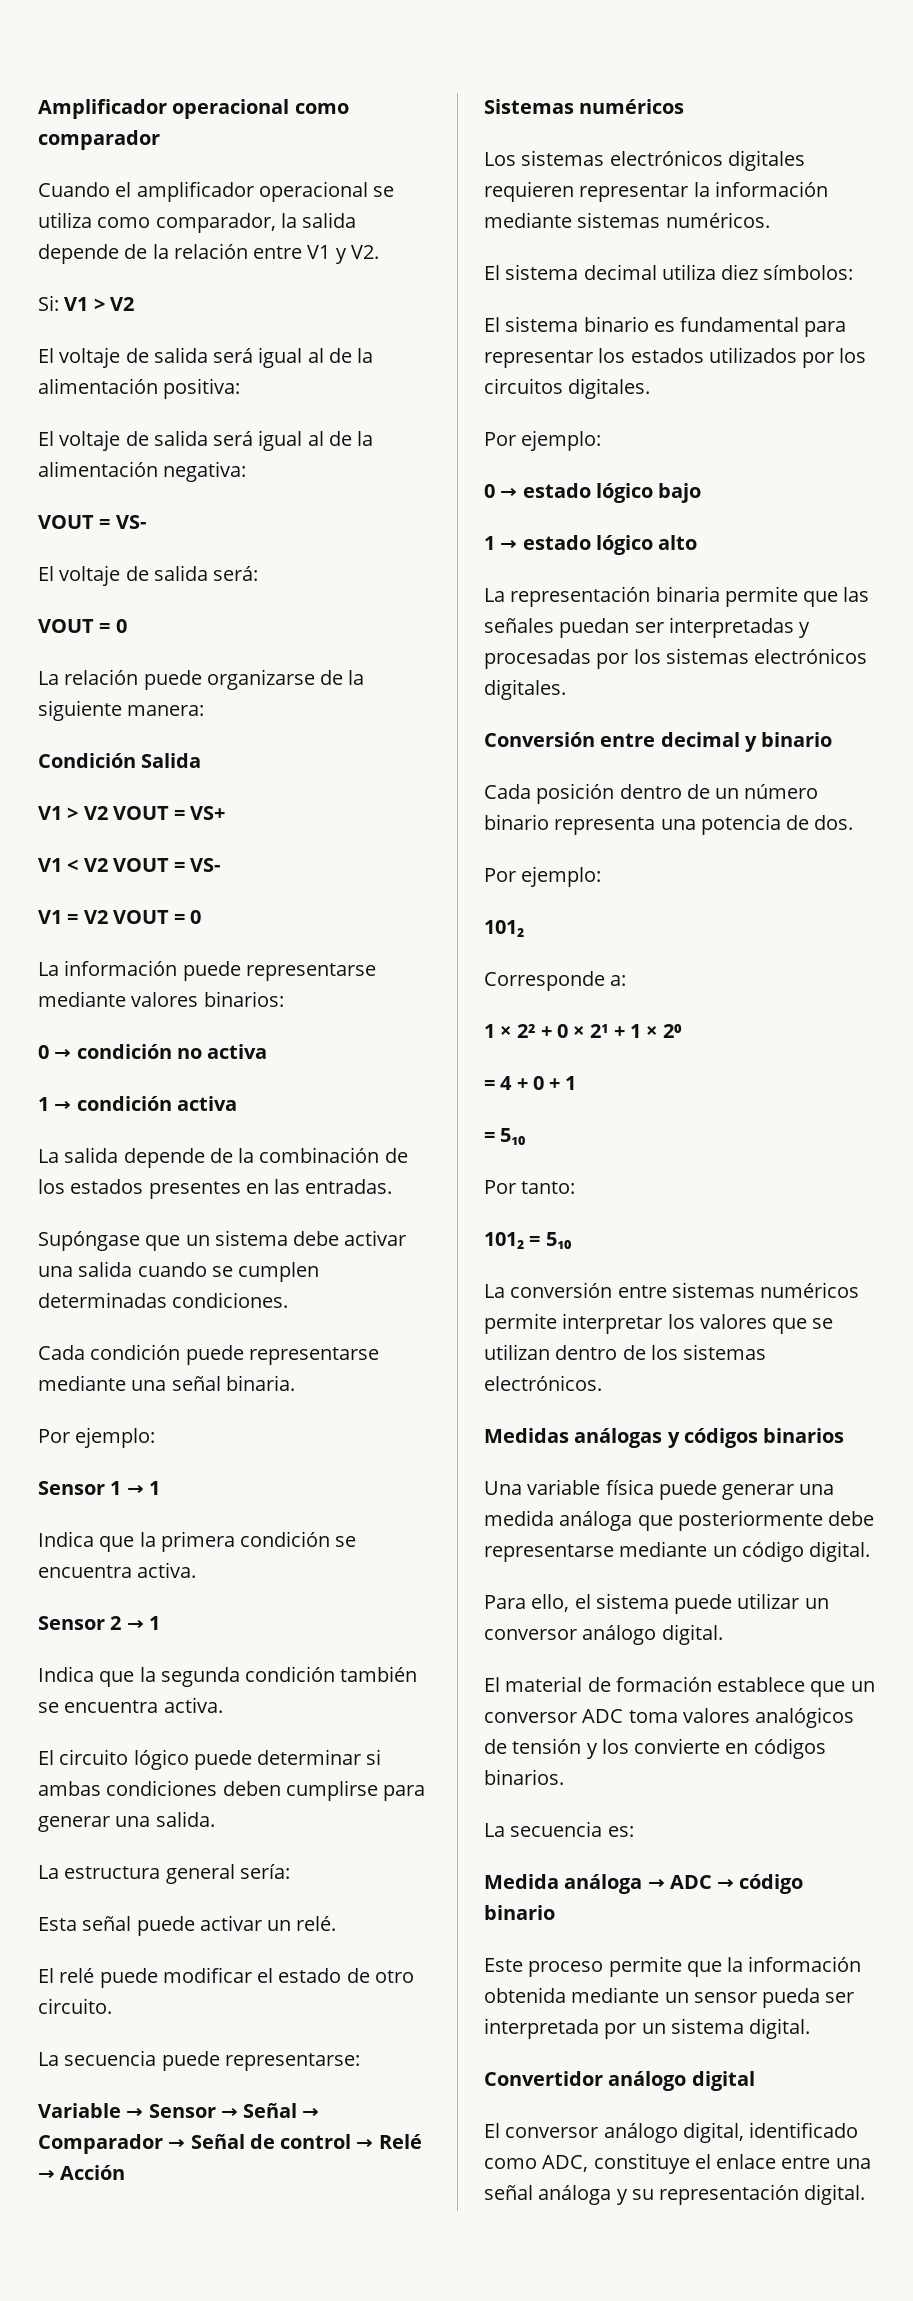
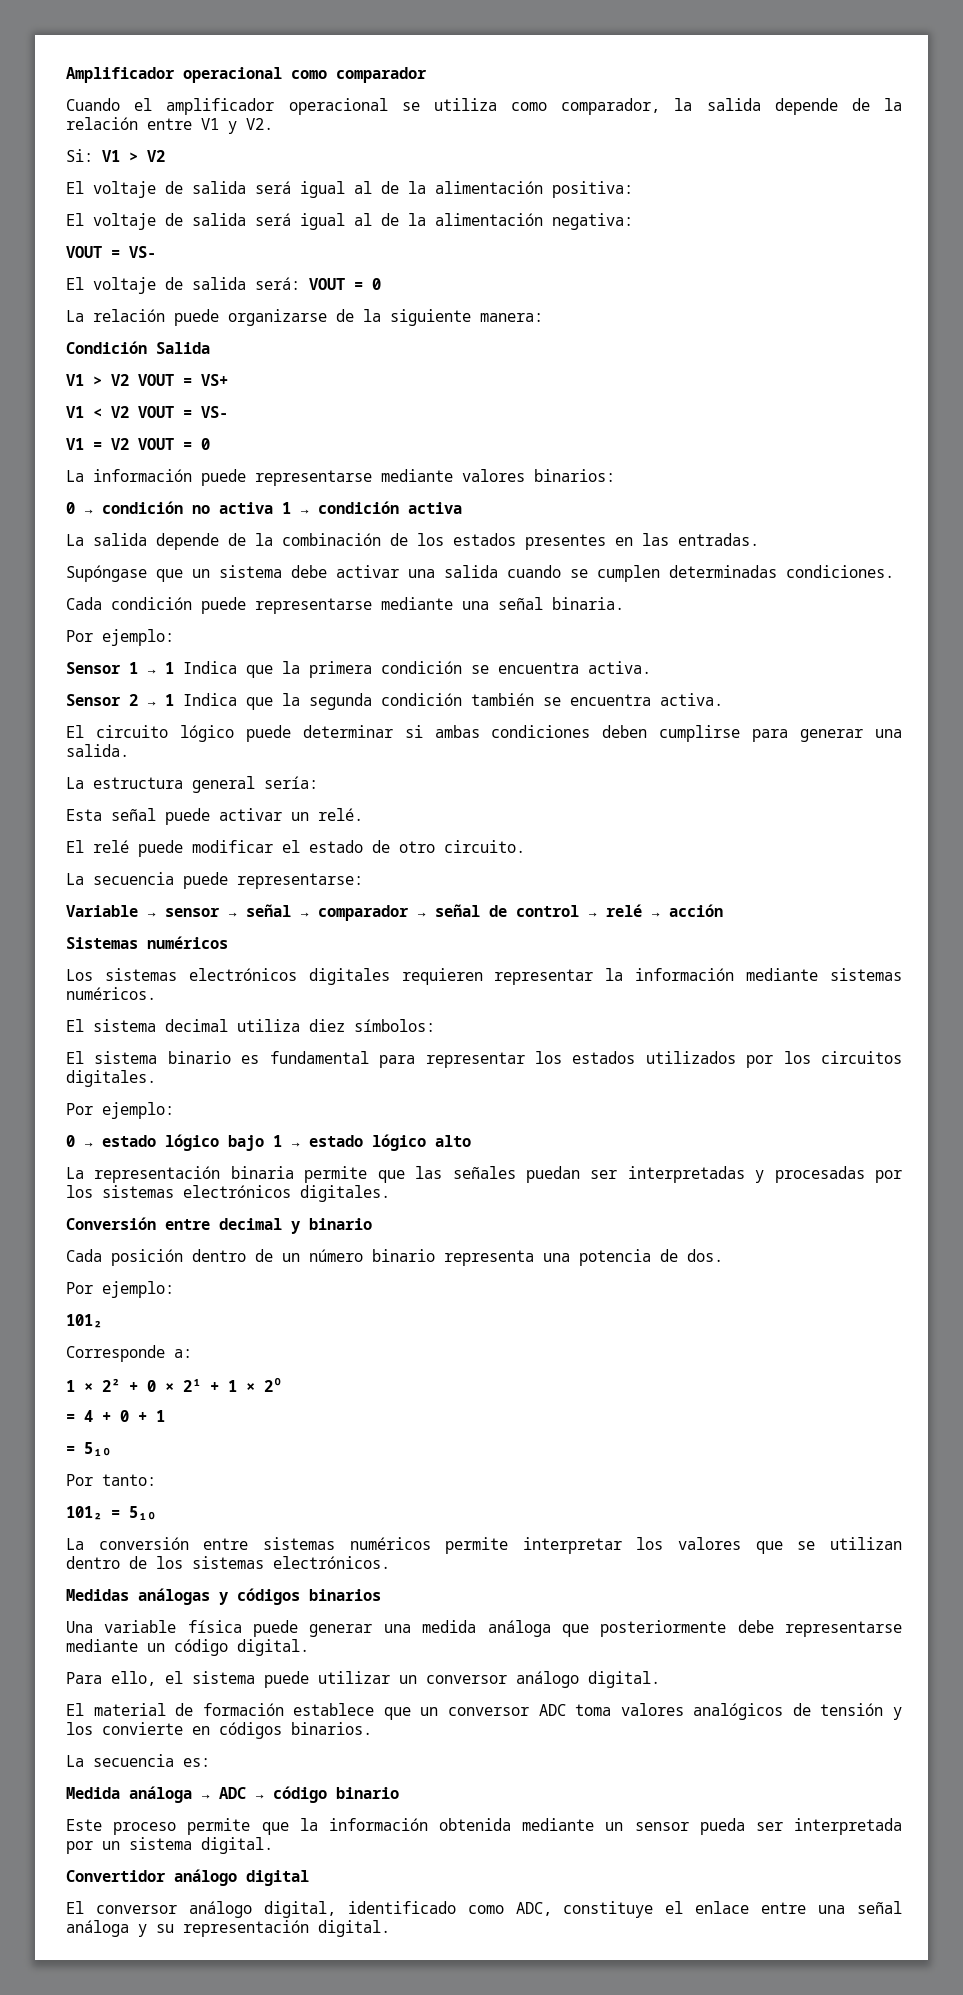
(259, 573) // -> (300, 283) none
(268, 1051) // -> (273, 508) none
(160, 1488) // -> (174, 668) none
(160, 1623) // -> (174, 700) none
[148,2103,320,2118] [38,2134,422,2154] [38,2165,126,2180] Sensor → Señal → Comparador → Señal de control → Relé → Acción -> [165,904,723,921] sensor → señal → comparador → señal de control → relé → acción
(702, 493) // -> (264, 1143) none

